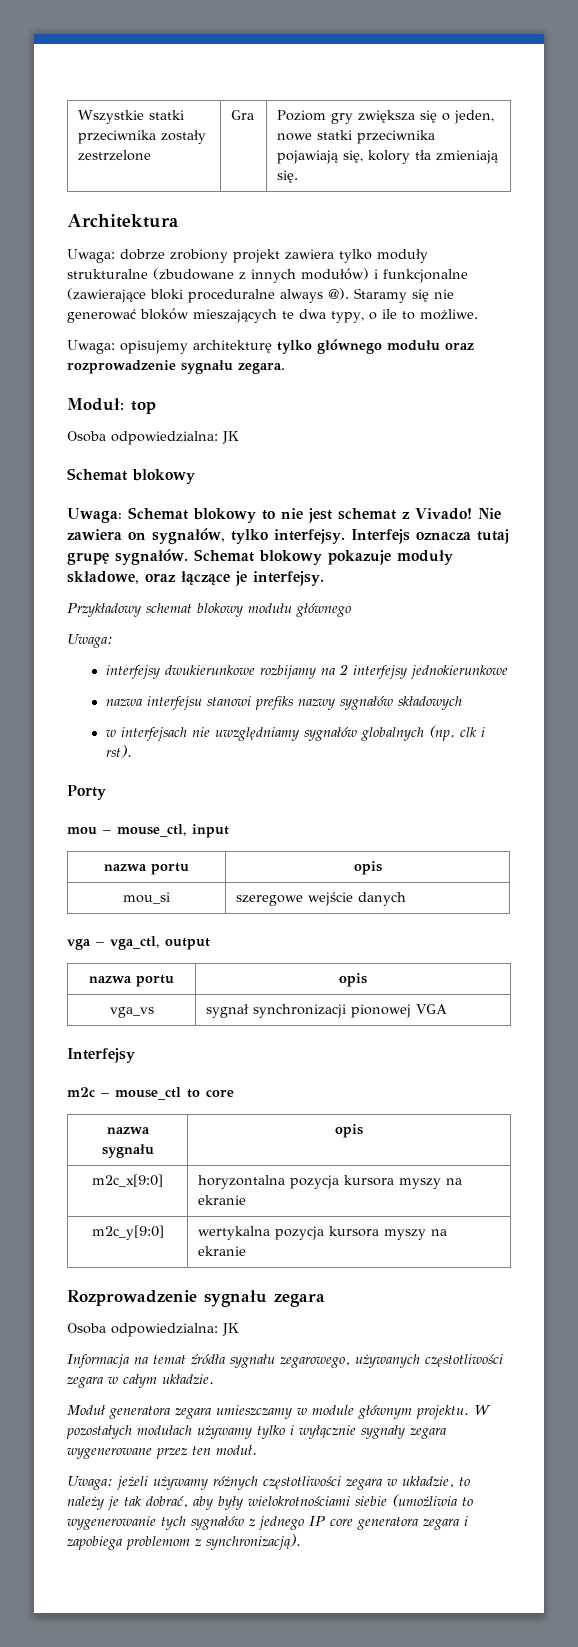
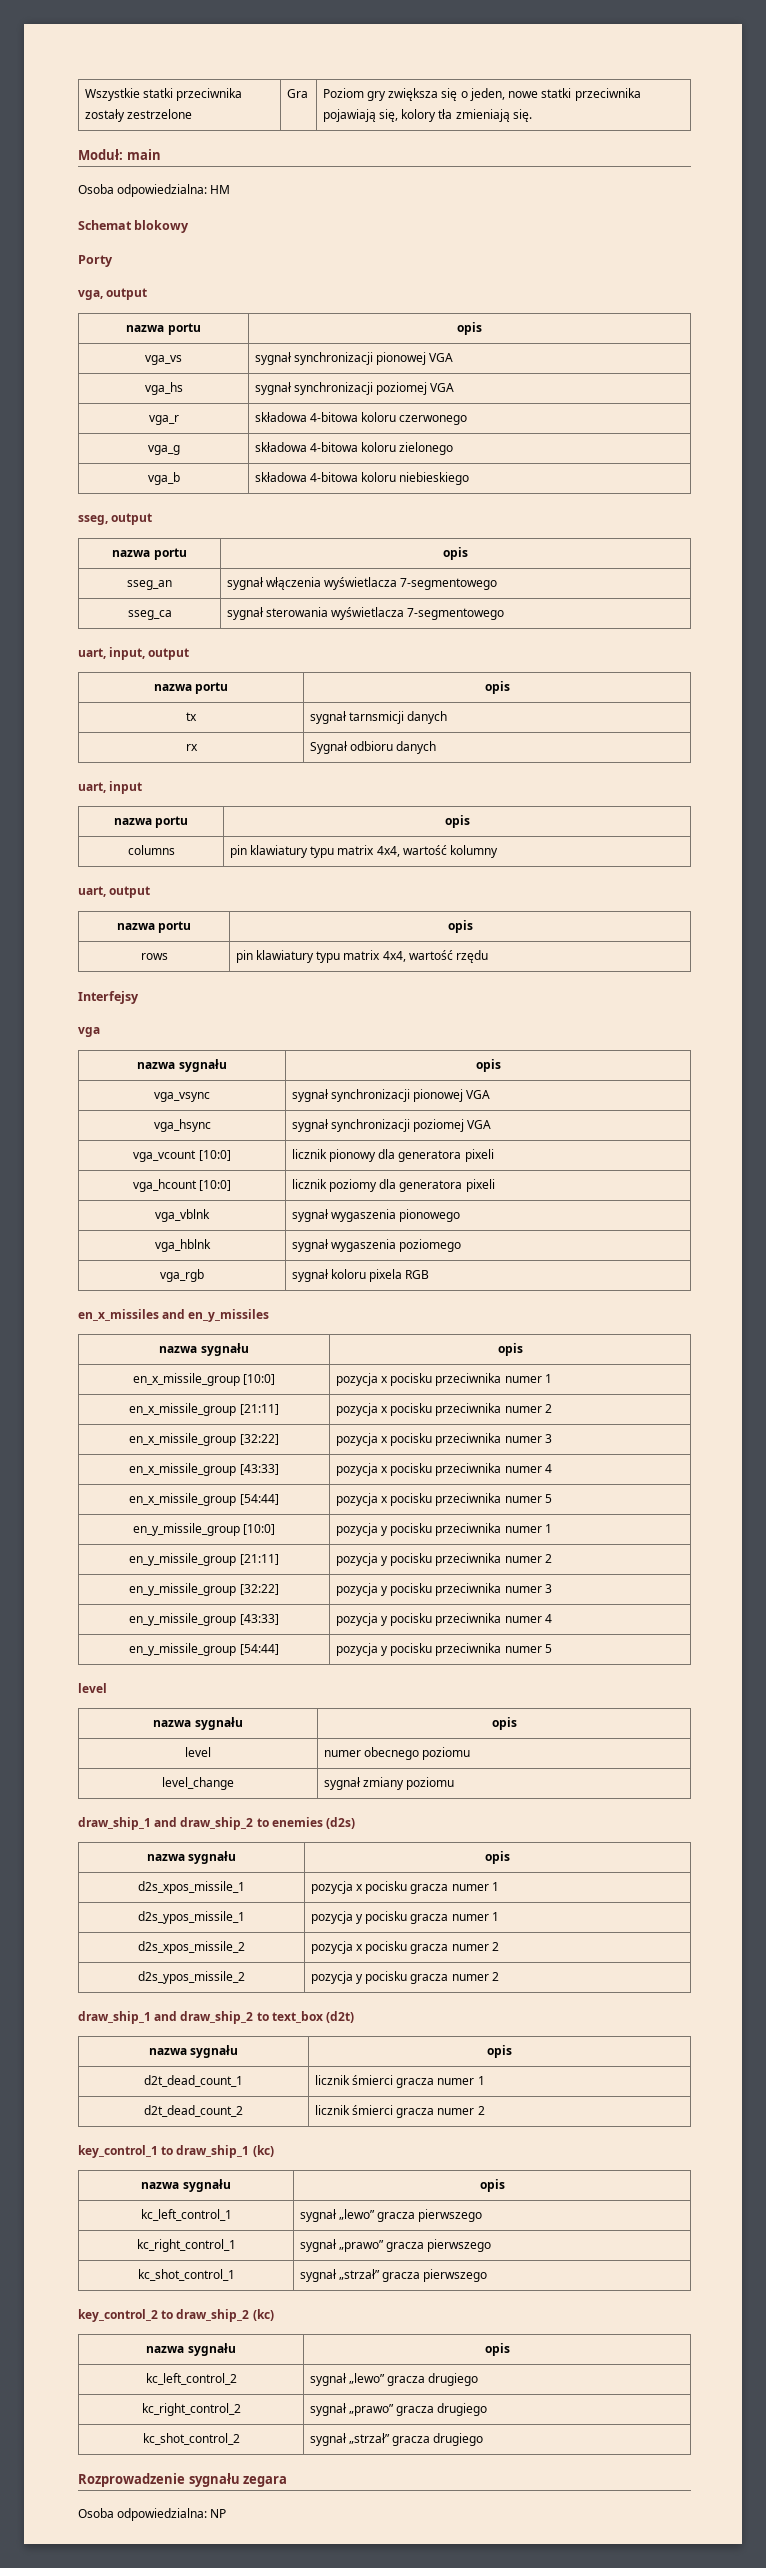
[67,214,179,228] [67,249,428,263] [67,268,468,283] [67,288,454,303] [67,308,478,323] [67,339,474,354] [67,360,285,374] // Architektura // Uwaga: dobrze zrobiony projekt zawiera tylko moduły strukturalne (zbudowane z innych modułów) i funkcjonalne (zawierające bloki proceduralne always @). Staramy się nie generować bloków mieszających te dwa typy, o ile to możliwe. // Uwaga: opisujemy architekturę tylko głównego modułu oraz rozprowadzenie sygnału zegara. -> (532, 115) none
[131,401,156,414] [67,431,239,445] top // Osoba odpowiedzialna: JK -> [126,149,161,160] [78,184,231,197] main // Osoba odpowiedzialna: HM
[67,507,501,523] [67,528,509,544] [67,549,453,565] [67,571,324,586] [67,603,351,617] [67,634,113,648] [105,664,508,679] [105,696,462,710] [105,725,485,741] [105,745,132,758] [67,785,106,800] [67,824,229,838] [104,863,189,875] [353,861,382,875] [123,892,170,904] [236,892,407,906] [67,936,159,950] Uwaga: Schemat blokowy to nie jest schemat z Vivado! Nie zawiera on sygnałów, tylko interfejsy. Interfejs oznacza tutaj grupę sygnałów. Schemat blokowy pokazuje moduły składowe, oraz łączące je interfejsy. // Przykładowy schemat blokowy modułu głównego // Uwaga: // interfejsy dwukierunkowe rozbijamy na 2 interfejsy jednokierunkowe // nazwa interfejsu stanowi prefiks nazwy sygnałów składowych // w interfejsach nie uwzględniamy sygnałów globalnych (np. clk i rst). // Porty // mou – mouse_ctl, input // nazwa portu | opis // mou_si | szeregowe wejście danych // vga – vga_ctl, -> [78,255,113,267] [78,290,103,300] Porty // vga,
[67,1048,135,1063] [67,1087,234,1100] [106,1127,150,1134] [101,1144,154,1158] [335,1124,363,1138] [92,1174,163,1187] [198,1175,463,1189] [198,1195,247,1205] [91,1225,164,1240] [198,1226,448,1240] [198,1246,247,1256] // Interfejsy // m2c – mouse_ctl to core // nazwa sygnału | opis // m2c_x[9:0] | horyzontalna pozycja kursora myszy na ekranie // m2c_y[9:0] | wertykalna pozycja kursora myszy na ekranie -> [144,382,183,395] [254,382,455,395] [148,415,179,425] [254,412,468,425] [147,445,180,455] [254,442,454,455] [147,472,180,485] [254,472,470,485] [78,513,153,525] [112,548,187,560] [443,547,468,560] [127,580,172,590] [226,577,498,590] [127,610,172,620] [226,607,505,620] [78,647,190,660] [153,682,229,694] [484,681,510,694] [186,712,197,721] [309,711,448,724] [185,744,198,751] [309,741,437,754] [78,781,143,794] [113,816,189,828] [444,815,470,828] [127,845,175,855] [229,845,499,858] [78,886,151,898] [116,921,192,933] [447,920,473,933] [140,953,168,960] [235,950,489,963] [78,991,139,1004] [78,1027,100,1037] [137,1059,227,1072] [475,1059,501,1072] [154,1092,210,1102] [291,1089,491,1102] [153,1119,211,1132] [291,1119,492,1132] [133,1150,231,1162] [291,1149,494,1162] [132,1179,232,1192] [291,1179,495,1192] [155,1209,210,1222] [291,1209,461,1222] [154,1239,211,1252] [291,1239,462,1252] [160,1269,204,1282] [291,1269,430,1282] [78,1309,270,1322] [159,1343,249,1356] [497,1343,523,1356] [132,1373,276,1386] [335,1373,552,1386] [129,1403,279,1416] [335,1403,552,1416] [129,1433,279,1446] [335,1433,552,1446] [129,1463,279,1476] [335,1463,552,1476] [129,1493,279,1506] [335,1493,552,1506] [132,1523,276,1536] [335,1523,552,1536] [129,1553,279,1566] [335,1553,552,1566] [129,1583,279,1596] [335,1583,552,1596] [129,1613,279,1626] [335,1613,552,1626] [129,1643,279,1656] [335,1643,552,1656] [78,1683,107,1693] [153,1717,243,1730] [491,1717,517,1730] [185,1747,211,1757] [323,1747,471,1760] [162,1777,234,1790] [323,1777,455,1790] [78,1817,356,1830] [146,1851,237,1864] [485,1851,510,1864] [138,1881,245,1894] [310,1881,499,1894] [138,1911,245,1924] [310,1911,499,1924] [138,1941,245,1954] [310,1941,499,1954] [138,1971,245,1984] [310,1971,499,1984] [78,2011,355,2024] [148,2045,239,2058] [487,2045,512,2058] [144,2075,243,2087] [314,2075,485,2088] [144,2105,243,2117] [314,2105,485,2118] [78,2145,274,2158] [141,2179,231,2192] [479,2179,505,2192] [140,2209,232,2221] [299,2209,483,2222] [136,2239,236,2252] [299,2239,492,2252] [137,2269,235,2281] [299,2269,488,2282] [78,2309,274,2322] [146,2343,236,2356] [484,2343,510,2356] [145,2373,237,2385] [309,2373,479,2386] [141,2403,241,2416] [309,2403,488,2416] [142,2433,240,2445] [309,2433,484,2446] // vga_hs | sygnał synchronizacji poziomej VGA // vga_r | składowa 4-bitowa koloru czerwonego // vga_g | składowa 4-bitowa koloru zielonego // vga_b | składowa 4-bitowa koloru niebieskiego // sseg, output // nazwa portu | opis // sseg_an | sygnał włączenia wyświetlacza 7-segmentowego // sseg_ca | sygnał sterowania wyświetlacza 7-segmentowego // uart, input, output // nazwa portu | opis // tx | sygnał tarnsmicji danych // rx | Sygnał odbioru danych // uart, input // nazwa portu | opis // columns | pin klawiatury typu matrix 4x4, wartość kolumny // uart, output // nazwa portu | opis // rows | pin klawiatury typu matrix 4x4, wartość rzędu // Interfejsy // vga // nazwa sygnału | opis // vga_vsync | sygnał synchronizacji pionowej VGA // vga_hsync | sygnał synchronizacji poziomej VGA // vga_vcount [10:0] | licznik pionowy dla generatora pixeli // vga_hcount [10:0] | licznik poziomy dla generatora pixeli // vga_vblnk | sygnał wygaszenia pionowego // vga_hblnk | sygnał wygaszenia poziomego // vga_rgb | sygnał koloru pixela RGB // en_x_missiles and en_y_missiles // nazwa sygnału | opis // en_x_missile_group [10:0] | pozycja x pocisku przeciwnika numer 1 // en_x_missile_group [21:11] | pozycja x pocisku przeciwnika numer 2 // en_x_missile_group [32:22] | pozycja x pocisku przeciwnika numer 3 // en_x_missile_group [43:33] | pozycja x pocisku przeciwnika numer 4 // en_x_missile_group [54:44] | pozycja x pocisku przeciwnika numer 5 // en_y_missile_group [10:0] | pozycja y pocisku przeciwnika numer 1 // en_y_missile_group [21:11] | pozycja y pocisku przeciwnika numer 2 // en_y_missile_group [32:22] | pozycja y pocisku przeciwnika numer 3 // en_y_missile_group [43:33] | pozycja y pocisku przeciwnika numer 4 // en_y_missile_group [54:44] | pozycja y pocisku przeciwnika numer 5 // level // nazwa sygnału | opis // level | numer obecnego poziomu // level_change | sygnał zmiany poziomu // draw_ship_1 and draw_ship_2 to enemies (d2s) // nazwa sygnału | opis // d2s_xpos_missile_1 | pozycja x pocisku gracza numer 1 // d2s_ypos_missile_1 | pozycja y pocisku gracza numer 1 // d2s_xpos_missile_2 | pozycja x pocisku gracza numer 2 // d2s_ypos_missile_2 | pozycja y pocisku gracza numer 2 // draw_ship_1 and draw_ship_2 to text_box (d2t) // nazwa sygnału | opis // d2t_dead_count_1 | licznik śmierci gracza numer 1 // d2t_dead_count_2 | licznik śmierci gracza numer 2 // key_control_1 to draw_ship_1 (kc) // nazwa sygnału | opis // kc_left_control_1 | sygnał „lewo” gracza pierwszego // kc_right_control_1 | sygnał „prawo” gracza pierwszego // kc_shot_control_1 | sygnał „strzał” gracza pierwszego // key_control_2 to draw_ship_2 (kc) // nazwa sygnału | opis // kc_left_control_2 | sygnał „lewo” gracza drugiego // kc_right_control_2 | sygnał „prawo” gracza drugiego // kc_shot_control_2 | sygnał „strzał” gracza drugiego
[222,1323,239,1336] [67,1354,503,1368] [67,1374,214,1388] [67,1405,491,1419] [66,1425,446,1439] [67,1445,257,1459] [67,1476,470,1490] [67,1494,473,1510] [67,1516,468,1530] [67,1534,301,1550] JK // Informacja na temat źródła sygnału zegarowego, używanych częstotliwości zegara w całym układzie. // Moduł generatora zegara umieszczamy w module głównym projektu. W pozostałych modułach używamy tylko i wyłącznie sygnały zegara wygenerowane przez ten moduł. // Uwaga: jeżeli używamy różnych częstotliwości zegara w układzie, to należy je tak dobrać, aby były wielokrotnościami siebie (umożliwia to wygenerowanie tych sygnałów z jednego IP core generatora zegara i zapobiega problemom z synchronizacją). -> [210,2509,227,2518] NP

